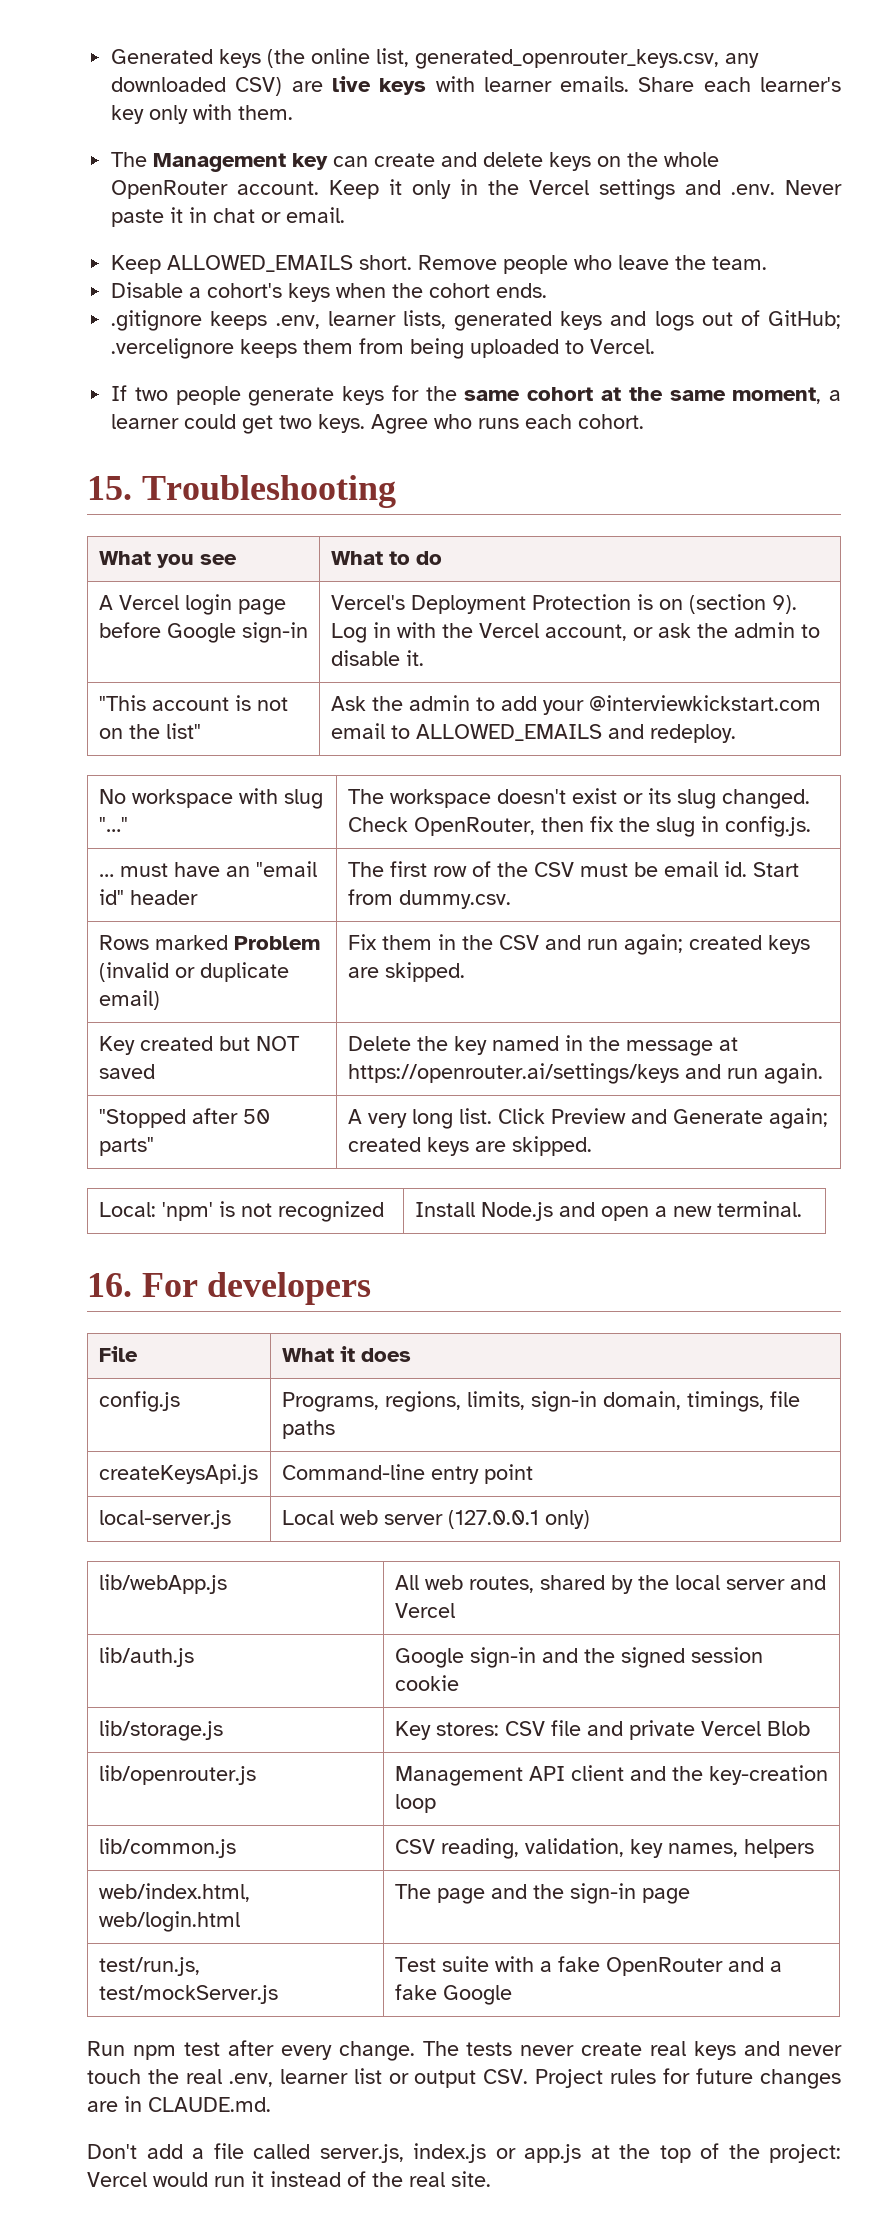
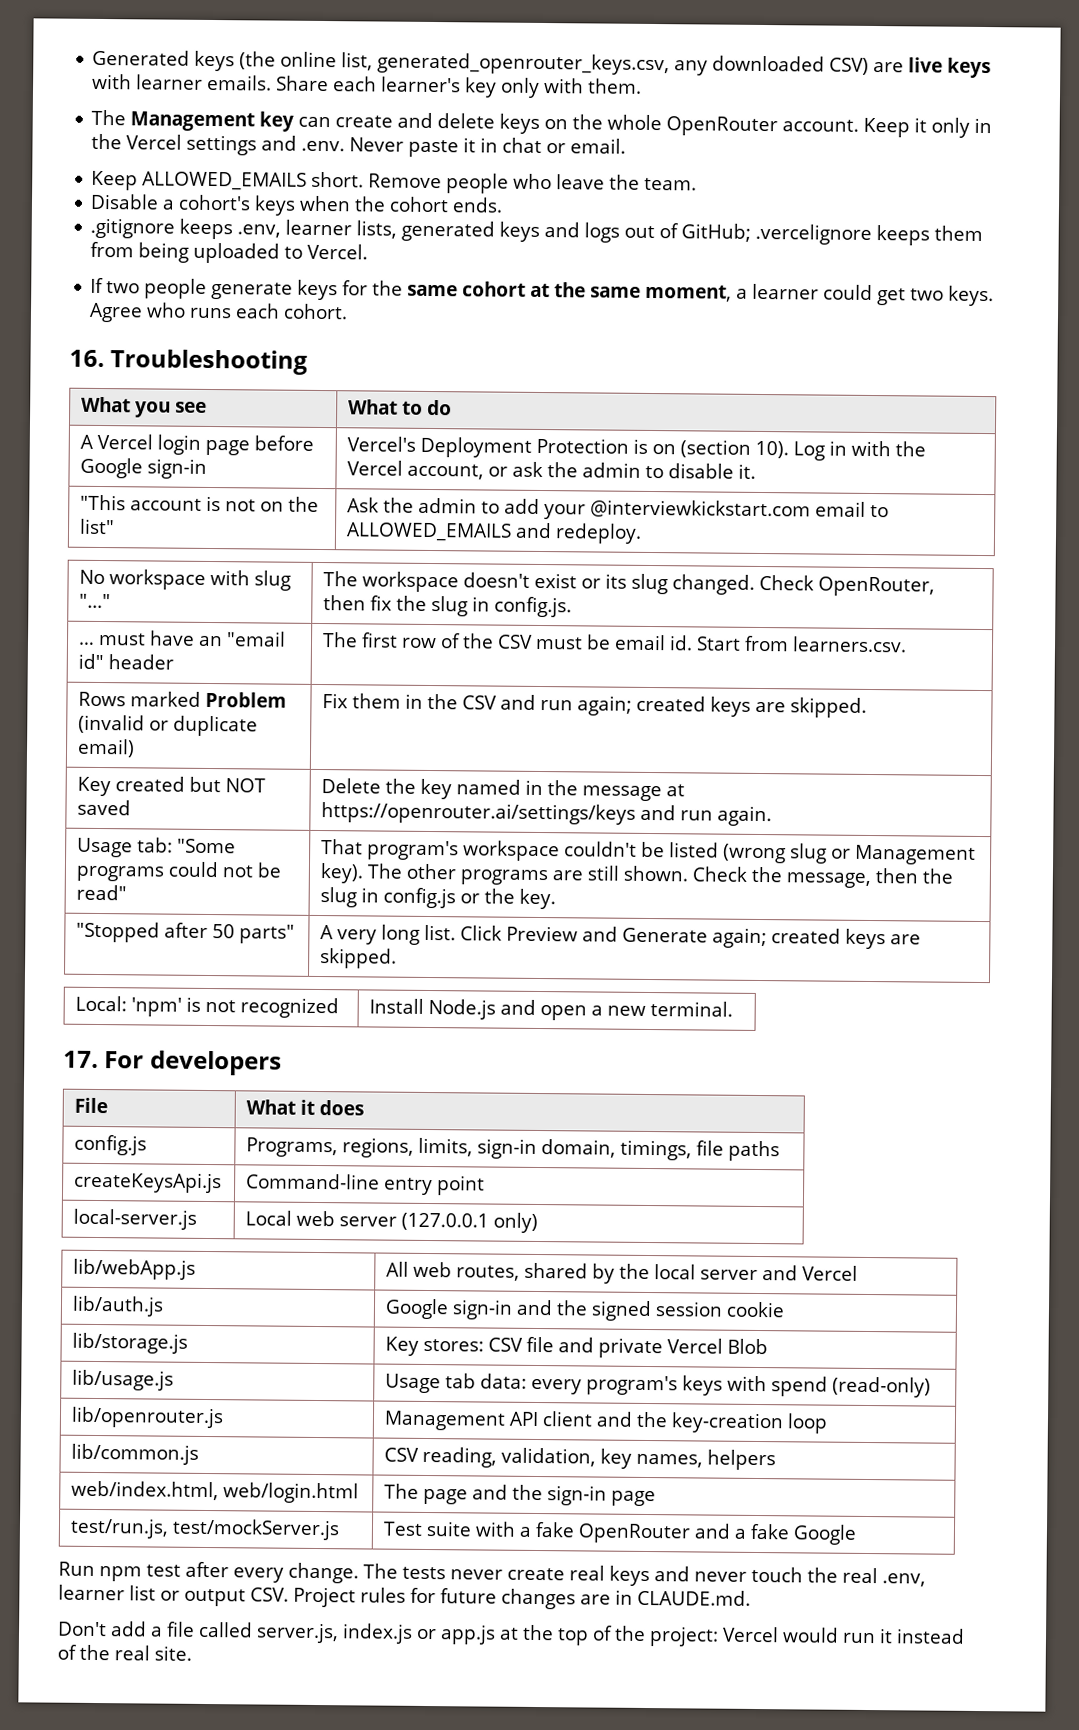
[87,476,132,500] 15. -> [69,349,105,368] 16.
[771,595,797,614] 9). -> [755,440,790,459] 10).
[398,890,511,909] dummy.csv. -> [792,636,908,653] learners.csv.
(823, 1073) none -> [77,837,237,858] [76,861,283,882] [76,884,128,901] [321,839,977,865] [320,863,954,889] [320,887,557,910] // Usage tab: "Some programs could not be read" | That program's workspace couldn't be listed (wrong slug or Management key). The other programs are still shown. Check the message, then the slug in config.js or the key.
[87,1273,132,1297] 16. -> [63,1050,99,1069] 17.
(810, 1728) none -> [72,1369,175,1391] [385,1373,932,1398] // lib/usage.js | Usage tab data: every program's keys with spend (read-only)

